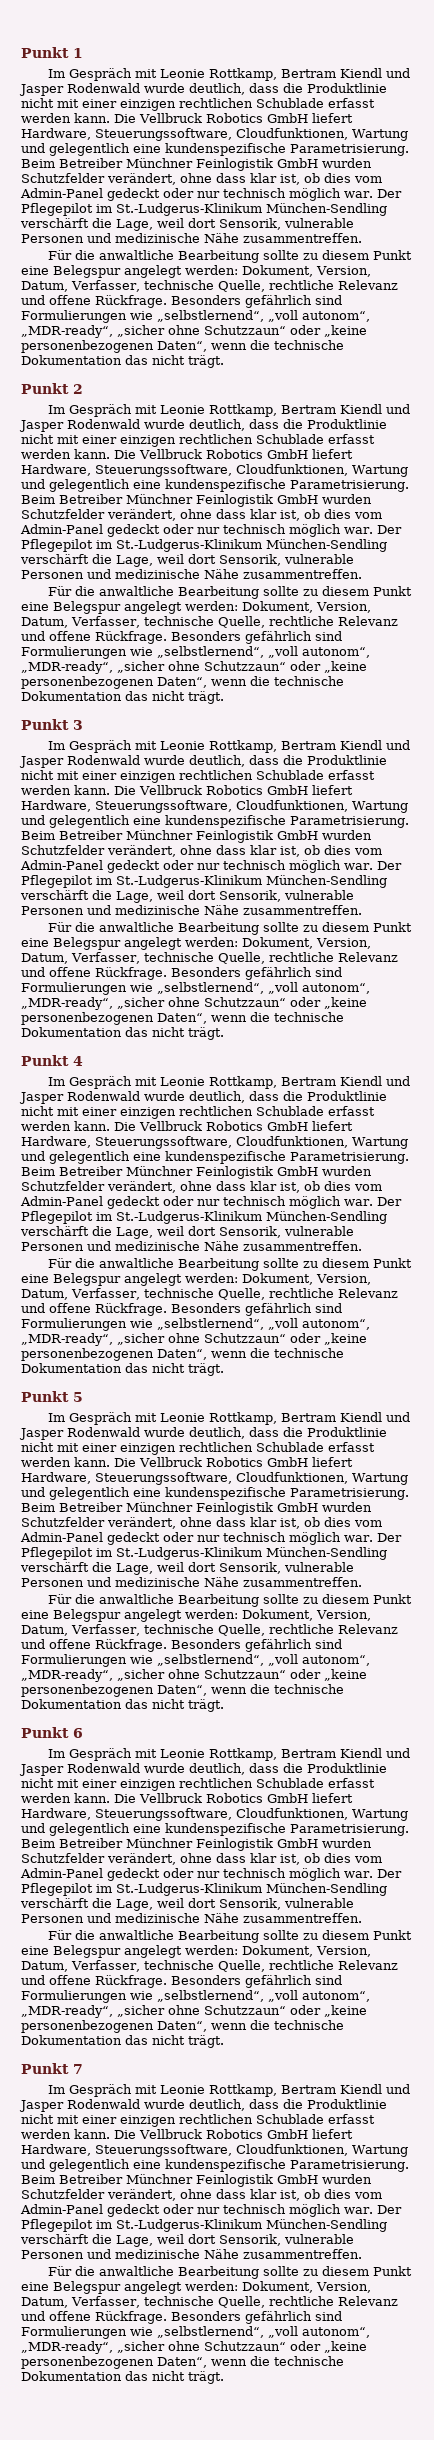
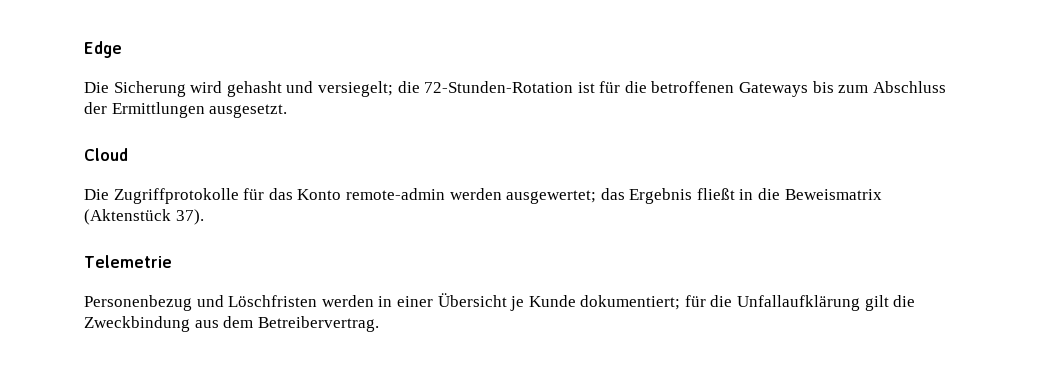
[21,47,83,58] [48,68,411,81] [19,83,387,96] [21,98,375,111] [21,113,353,123] [21,128,408,141] [21,143,409,156] [21,158,372,171] [21,173,382,185] [20,188,402,201] [21,203,387,216] [20,218,354,231] [21,233,362,243] [48,250,413,263] [21,265,371,278] [21,280,398,292] [21,295,342,308] [21,310,370,323] [21,325,367,338] [21,340,344,353] [21,355,224,368] [21,383,83,394] [48,404,411,417] [19,419,387,432] [21,434,375,447] [21,449,353,459] [21,464,408,477] [21,479,409,492] [21,494,372,507] [21,509,382,521] [20,524,402,537] [21,539,387,552] [20,554,354,567] [21,569,362,579] [48,586,413,599] [21,601,371,614] [21,616,398,628] [21,631,342,644] [21,646,370,659] [21,661,367,674] [21,676,344,689] [21,691,224,704] [21,719,83,730] [48,740,411,753] [19,755,387,768] [21,770,375,783] [21,785,353,795] [21,800,408,813] [21,815,409,828] [21,830,372,843] [21,845,382,857] [20,860,402,873] [21,875,387,888] [20,890,354,903] [21,905,362,915] [48,922,413,935] [21,937,371,950] [21,952,398,964] [21,967,342,980] [21,982,370,995] [21,997,367,1010] [21,1012,344,1025] [21,1027,224,1040] [21,1055,83,1066] [48,1076,411,1089] [19,1091,387,1104] [21,1106,375,1119] [21,1121,353,1131] [21,1136,408,1149] [21,1151,409,1164] [21,1166,372,1179] [21,1181,382,1193] [20,1196,402,1209] [21,1211,387,1224] [20,1226,354,1239] [21,1241,362,1251] [48,1258,413,1271] [21,1273,371,1286] [21,1288,398,1300] [21,1303,342,1316] [21,1318,370,1331] [21,1333,367,1346] [21,1348,344,1361] [21,1363,224,1376] [21,1391,83,1402] [48,1412,411,1425] [19,1427,387,1440] [21,1442,375,1455] [21,1457,353,1467] [21,1472,408,1485] [21,1487,409,1500] [21,1502,372,1515] [21,1517,382,1529] [20,1532,402,1545] [21,1547,387,1560] [20,1562,354,1575] [21,1577,362,1587] [48,1594,413,1607] [21,1609,371,1622] [21,1624,398,1636] [21,1639,342,1652] [21,1654,370,1667] [21,1669,367,1682] [21,1684,344,1697] [21,1699,224,1712] [21,1727,83,1738] [48,1748,411,1761] [19,1763,387,1776] [21,1778,375,1791] [21,1793,353,1803] [21,1808,408,1821] [21,1823,409,1836] [21,1838,372,1851] [21,1853,382,1865] [20,1868,402,1881] [21,1883,387,1896] [20,1898,354,1911] [21,1913,362,1923] [48,1930,413,1943] [21,1945,371,1958] [21,1960,398,1972] [21,1975,342,1988] [21,1990,370,2003] [21,2005,367,2018] [21,2020,344,2033] [21,2035,224,2048] [21,2063,83,2074] [48,2084,411,2097] [19,2099,387,2112] [21,2114,375,2127] [21,2129,353,2139] [21,2144,408,2157] [21,2159,409,2172] [21,2174,372,2187] [21,2189,382,2201] [20,2204,402,2217] [21,2219,387,2232] [20,2234,354,2247] [21,2249,362,2259] [48,2266,413,2279] [21,2281,371,2294] [21,2296,398,2308] [21,2311,342,2324] [21,2326,370,2339] [21,2341,367,2354] [21,2356,344,2369] [21,2371,224,2384] Punkt 1 // Im Gespräch mit Leonie Rottkamp, Bertram Kiendl und Jasper Rodenwald wurde deutlich, dass die Produktlinie nicht mit einer einzigen rechtlichen Schublade erfasst werden kann. Die Vellbruck Robotics GmbH liefert Hardware, Steuerungssoftware, Cloudfunktionen, Wartung und gelegentlich eine kundenspezifische Parametrisierung. Beim Betreiber Münchner Feinlogistik GmbH wurden Schutzfelder verändert, ohne dass klar ist, ob dies vom Admin-Panel gedeckt oder nur technisch möglich war. Der Pflegepilot im St.-Ludgerus-Klinikum München-Sendling verschärft die Lage, weil dort Sensorik, vulnerable Personen und medizinische Nähe zusammentreffen. // Für die anwaltliche Bearbeitung sollte zu diesem Punkt eine Belegspur angelegt werden: Dokument, Version, Datum, Verfasser, technische Quelle, rechtliche Relevanz und offene Rückfrage. Besonders gefährlich sind Formulierungen wie „selbstlernend“, „voll autonom“, „MDR-ready“, „sicher ohne Schutzzaun“ oder „keine personenbezogenen Daten“, wenn die technische Dokumentation das nicht trägt. // Punkt 2 // Im Gespräch mit Leonie Rottkamp, Bertram Kiendl und Jasper Rodenwald wurde deutlich, dass die Produktlinie nicht mit einer einzigen rechtlichen Schublade erfasst werden kann. Die Vellbruck Robotics GmbH liefert Hardware, Steuerungssoftware, Cloudfunktionen, Wartung und gelegentlich eine kundenspezifische Parametrisierung. Beim Betreiber Münchner Feinlogistik GmbH wurden Schutzfelder verändert, ohne dass klar ist, ob dies vom Admin-Panel gedeckt oder nur technisch möglich war. Der Pflegepilot im St.-Ludgerus-Klinikum München-Sendling verschärft die Lage, weil dort Sensorik, vulnerable Personen und medizinische Nähe zusammentreffen. // Für die anwaltliche Bearbeitung sollte zu diesem Punkt eine Belegspur angelegt werden: Dokument, Version, Datum, Verfasser, technische Quelle, rechtliche Relevanz und offene Rückfrage. Besonders gefährlich sind Formulierungen wie „selbstlernend“, „voll autonom“, „MDR-ready“, „sicher ohne Schutzzaun“ oder „keine personenbezogenen Daten“, wenn die technische Dokumentation das nicht trägt. // Punkt 3 // Im Gespräch mit Leonie Rottkamp, Bertram Kiendl und Jasper Rodenwald wurde deutlich, dass die Produktlinie nicht mit einer einzigen rechtlichen Schublade erfasst werden kann. Die Vellbruck Robotics GmbH liefert Hardware, Steuerungssoftware, Cloudfunktionen, Wartung und gelegentlich eine kundenspezifische Parametrisierung. Beim Betreiber Münchner Feinlogistik GmbH wurden Schutzfelder verändert, ohne dass klar ist, ob dies vom Admin-Panel gedeckt oder nur technisch möglich war. Der Pflegepilot im St.-Ludgerus-Klinikum München-Sendling verschärft die Lage, weil dort Sensorik, vulnerable Personen und medizinische Nähe zusammentreffen. // Für die anwaltliche Bearbeitung sollte zu diesem Punkt eine Belegspur angelegt werden: Dokument, Version, Datum, Verfasser, technische Quelle, rechtliche Relevanz und offene Rückfrage. Besonders gefährlich sind Formulierungen wie „selbstlernend“, „voll autonom“, „MDR-ready“, „sicher ohne Schutzzaun“ oder „keine personenbezogenen Daten“, wenn die technische Dokumentation das nicht trägt. // Punkt 4 // Im Gespräch mit Leonie Rottkamp, Bertram Kiendl und Jasper Rodenwald wurde deutlich, dass die Produktlinie nicht mit einer einzigen rechtlichen Schublade erfasst werden kann. Die Vellbruck Robotics GmbH liefert Hardware, Steuerungssoftware, Cloudfunktionen, Wartung und gelegentlich eine kundenspezifische Parametrisierung. Beim Betreiber Münchner Feinlogistik GmbH wurden Schutzfelder verändert, ohne dass klar ist, ob dies vom Admin-Panel gedeckt oder nur technisch möglich war. Der Pflegepilot im St.-Ludgerus-Klinikum München-Sendling verschärft die Lage, weil dort Sensorik, vulnerable Personen und medizinische Nähe zusammentreffen. // Für die anwaltliche Bearbeitung sollte zu diesem Punkt eine Belegspur angelegt werden: Dokument, Version, Datum, Verfasser, technische Quelle, rechtliche Relevanz und offene Rückfrage. Besonders gefährlich sind Formulierungen wie „selbstlernend“, „voll autonom“, „MDR-ready“, „sicher ohne Schutzzaun“ oder „keine personenbezogenen Daten“, wenn die technische Dokumentation das nicht trägt. // Punkt 5 // Im Gespräch mit Leonie Rottkamp, Bertram Kiendl und Jasper Rodenwald wurde deutlich, dass die Produktlinie nicht mit einer einzigen rechtlichen Schublade erfasst werden kann. Die Vellbruck Robotics GmbH liefert Hardware, Steuerungssoftware, Cloudfunktionen, Wartung und gelegentlich eine kundenspezifische Parametrisierung. Beim Betreiber Münchner Feinlogistik GmbH wurden Schutzfelder verändert, ohne dass klar ist, ob dies vom Admin-Panel gedeckt oder nur technisch möglich war. Der Pflegepilot im St.-Ludgerus-Klinikum München-Sendling verschärft die Lage, weil dort Sensorik, vulnerable Personen und medizinische Nähe zusammentreffen. // Für die anwaltliche Bearbeitung sollte zu diesem Punkt eine Belegspur angelegt werden: Dokument, Version, Datum, Verfasser, technische Quelle, rechtliche Relevanz und offene Rückfrage. Besonders gefährlich sind Formulierungen wie „selbstlernend“, „voll autonom“, „MDR-ready“, „sicher ohne Schutzzaun“ oder „keine personenbezogenen Daten“, wenn die technische Dokumentation das nicht trägt. // Punkt 6 // Im Gespräch mit Leonie Rottkamp, Bertram Kiendl und Jasper Rodenwald wurde deutlich, dass die Produktlinie nicht mit einer einzigen rechtlichen Schublade erfasst werden kann. Die Vellbruck Robotics GmbH liefert Hardware, Steuerungssoftware, Cloudfunktionen, Wartung und gelegentlich eine kundenspezifische Parametrisierung. Beim Betreiber Münchner Feinlogistik GmbH wurden Schutzfelder verändert, ohne dass klar ist, ob dies vom Admin-Panel gedeckt oder nur technisch möglich war. Der Pflegepilot im St.-Ludgerus-Klinikum München-Sendling verschärft die Lage, weil dort Sensorik, vulnerable Personen und medizinische Nähe zusammentreffen. // Für die anwaltliche Bearbeitung sollte zu diesem Punkt eine Belegspur angelegt werden: Dokument, Version, Datum, Verfasser, technische Quelle, rechtliche Relevanz und offene Rückfrage. Besonders gefährlich sind Formulierungen wie „selbstlernend“, „voll autonom“, „MDR-ready“, „sicher ohne Schutzzaun“ oder „keine personenbezogenen Daten“, wenn die technische Dokumentation das nicht trägt. // Punkt 7 // Im Gespräch mit Leonie Rottkamp, Bertram Kiendl und Jasper Rodenwald wurde deutlich, dass die Produktlinie nicht mit einer einzigen rechtlichen Schublade erfasst werden kann. Die Vellbruck Robotics GmbH liefert Hardware, Steuerungssoftware, Cloudfunktionen, Wartung und gelegentlich eine kundenspezifische Parametrisierung. Beim Betreiber Münchner Feinlogistik GmbH wurden Schutzfelder verändert, ohne dass klar ist, ob dies vom Admin-Panel gedeckt oder nur technisch möglich war. Der Pflegepilot im St.-Ludgerus-Klinikum München-Sendling verschärft die Lage, weil dort Sensorik, vulnerable Personen und medizinische Nähe zusammentreffen. // Für die anwaltliche Bearbeitung sollte zu diesem Punkt eine Belegspur angelegt werden: Dokument, Version, Datum, Verfasser, technische Quelle, rechtliche Relevanz und offene Rückfrage. Besonders gefährlich sind Formulierungen wie „selbstlernend“, „voll autonom“, „MDR-ready“, „sicher ohne Schutzzaun“ oder „keine personenbezogenen Daten“, wenn die technische Dokumentation das nicht trägt. -> [84,41,122,58] [84,81,946,97] [84,102,288,118] [84,148,128,161] [84,188,882,204] [84,209,204,225] [84,255,172,268] [84,293,916,311] [84,316,379,332] Edge // Die Sicherung wird gehasht und versiegelt; die 72-Stunden-Rotation ist für die betroffenen Gateways bis zum Abschluss der Ermittlungen ausgesetzt. // Cloud // Die Zugriffprotokolle für das Konto remote-admin werden ausgewertet; das Ergebnis fließt in die Beweismatrix (Aktenstück 37). // Telemetrie // Personenbezug und Löschfristen werden in einer Übersicht je Kunde dokumentiert; für die Unfallaufklärung gilt die Zweckbindung aus dem Betreibervertrag.

